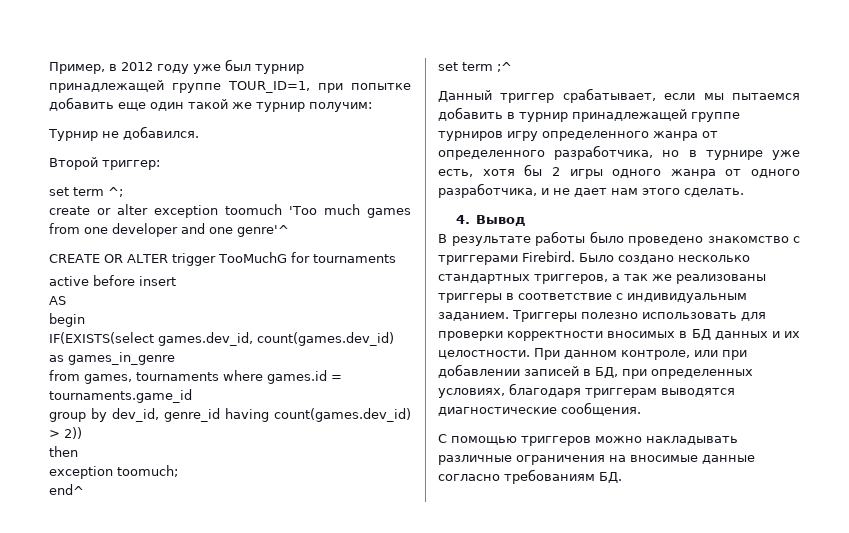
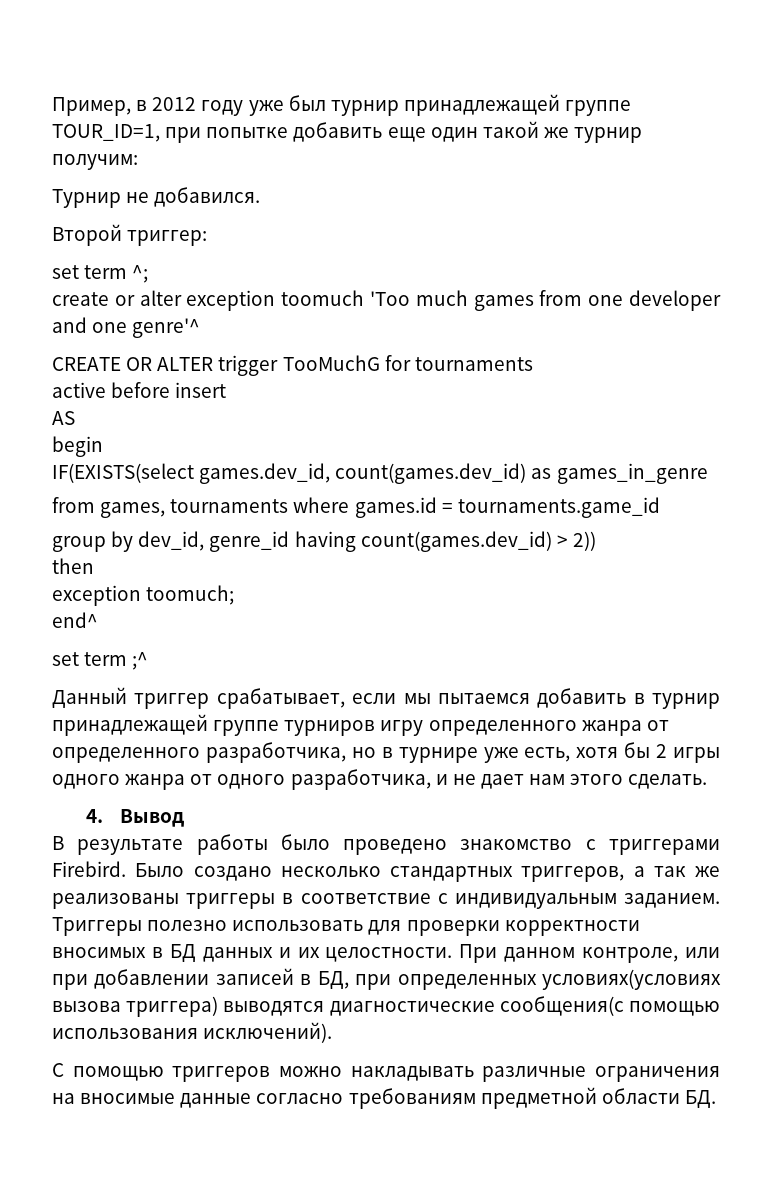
[438,383,735,398] [438,402,641,416] условиях, благодаря триггерам выводятся диагностические сообщения. -> [542,969,722,990] [52,996,720,1017] [52,1022,333,1043] условиях(условиях вызова триггера) выводятся диагностические сообщения(с помощью использования исключений).
(595, 476) none -> [480,1087,680,1109] предметной области

